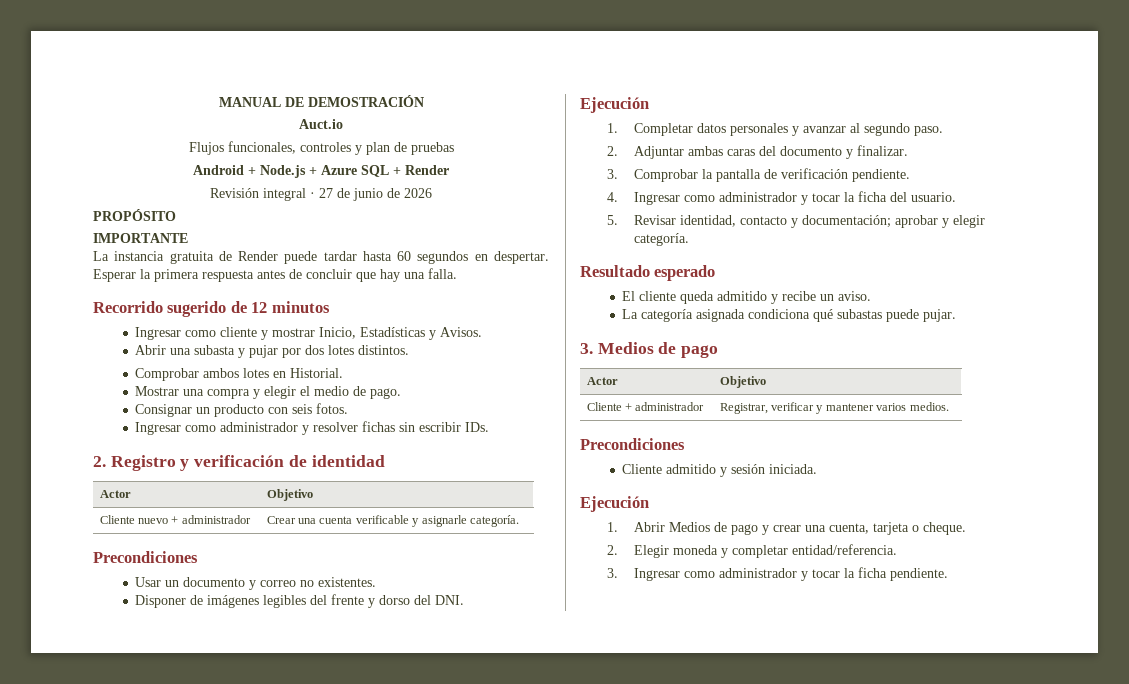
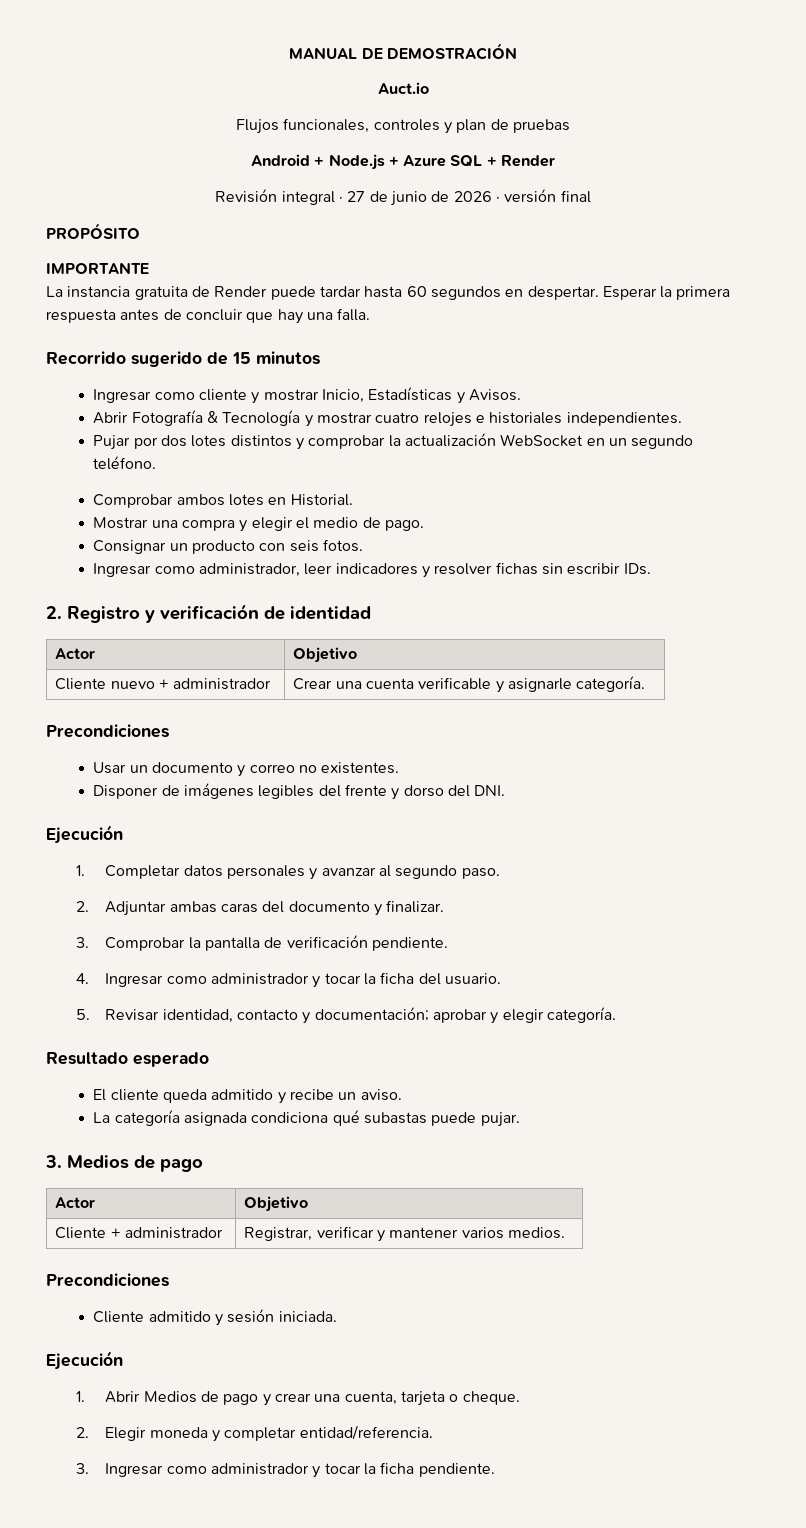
(432, 193) none -> [495,189,591,203] · versión final
[251,302,268,313] 12 -> [232,352,251,364] 15
[170,345,410,358] una subasta y pujar por dos lotes distintos. -> [131,410,682,427] [93,433,694,450] [93,456,157,470] Fotografía & Tecnología y mostrar cuatro relojes e historiales independientes. // Pujar por dos lotes distintos y comprobar la actualización WebSocket en un segundo teléfono.
[220,422,299,432] administrador -> [198,563,418,577] administrador, leer indicadores

